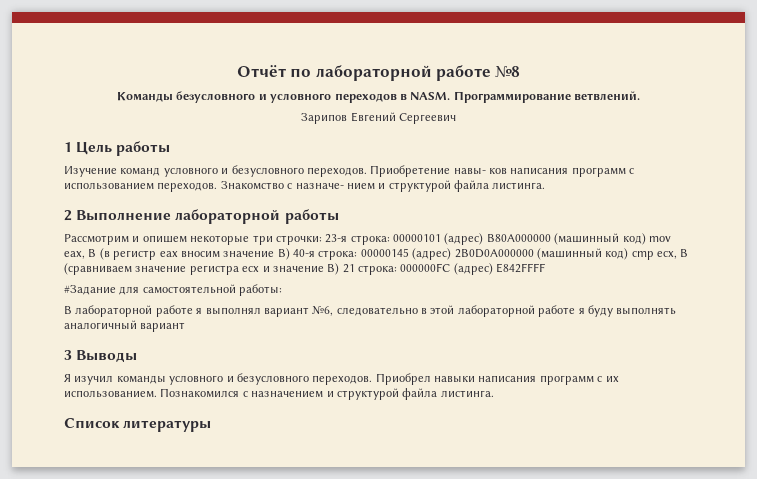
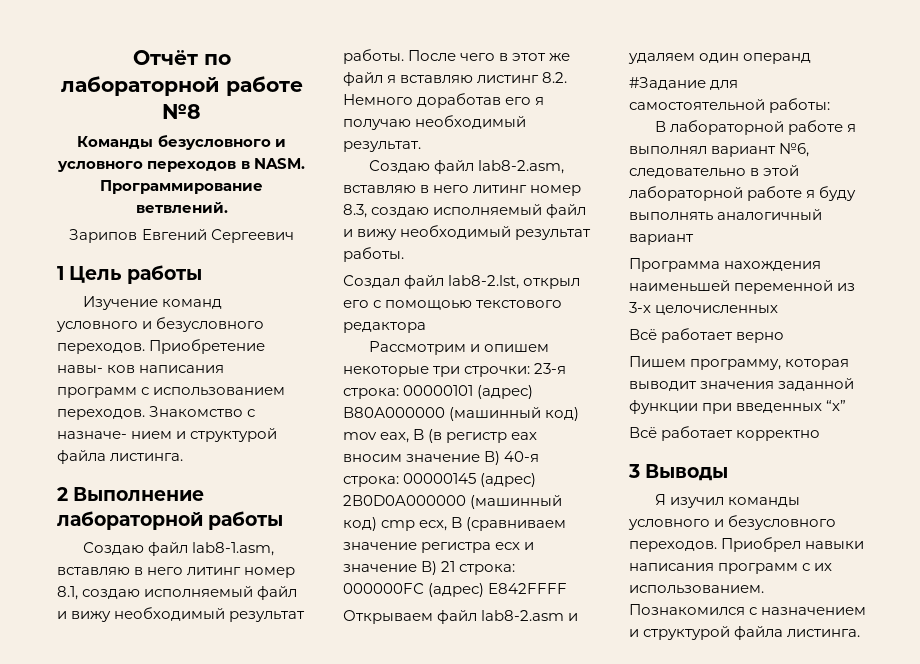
(339, 216) none -> [82,542,274,556] [57,567,296,578] [57,586,298,600] [57,607,306,622] [343,49,571,64] [343,72,568,86] [343,93,545,108] [343,115,527,130] [343,141,421,152] [368,160,564,174] [343,185,582,196] [343,204,587,218] [343,225,592,240] [343,247,404,262] [343,275,581,289] [343,300,563,310] [343,322,426,333] // Создаю файл lab8-1.asm, вставляю в него литинг номер 8.1, создаю исполняемый файл и вижу необходимый результат работы. После чего в этот же файл я вставляю листинг 8.2. Немного доработав его я получаю необходимый результат. // Создаю файл lab8-2.asm, вставляю в него литинг номер 8.3, создаю исполняемый файл и вижу необходимый результат работы. // Создал файл lab8-2.lst, открыл его с помощоью текстового редактора
(546, 268) none -> [343,610,579,624] [628,53,812,64] // Открываем файл lab8-2.asm и удаляем один операнд
(186, 327) none -> [629,258,822,272] [629,280,856,294] [629,302,779,315] [629,328,785,343] [629,356,850,370] [629,378,855,391] [629,400,847,414] [629,426,821,441] // Программа нахождения наименьшей переменной из 3-х целочисленных // Всё работает верно // Пишем программу, которая выводит значения заданной функции при введенных “х” // Всё работает корректно
[64,418,212,432] // Список литературы -> (861, 633) none

